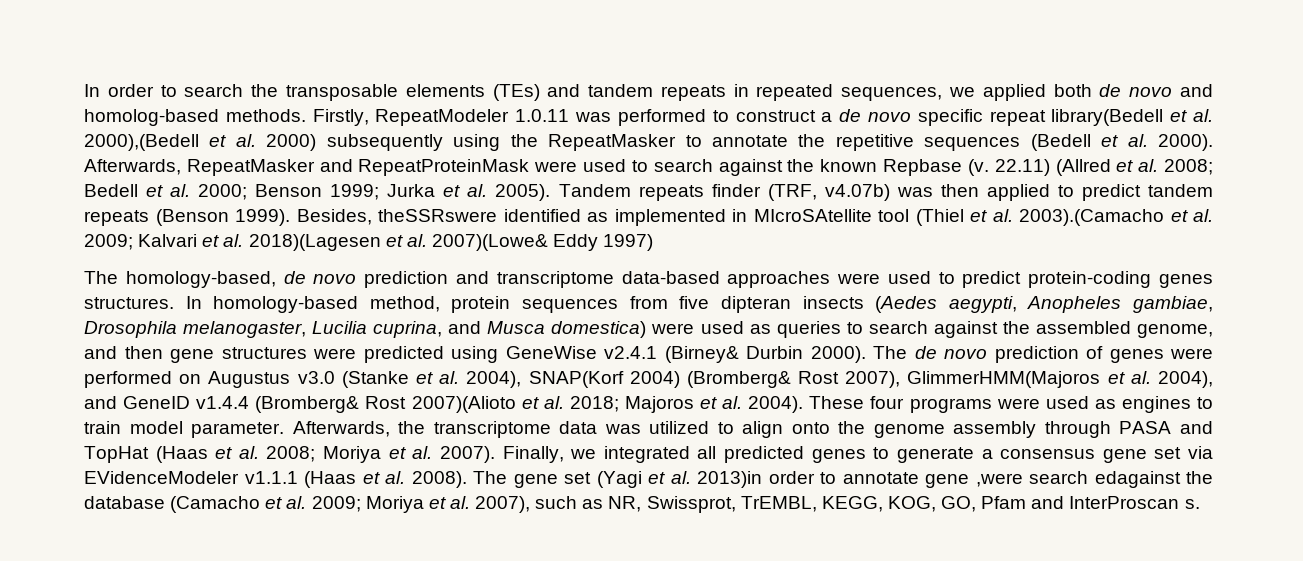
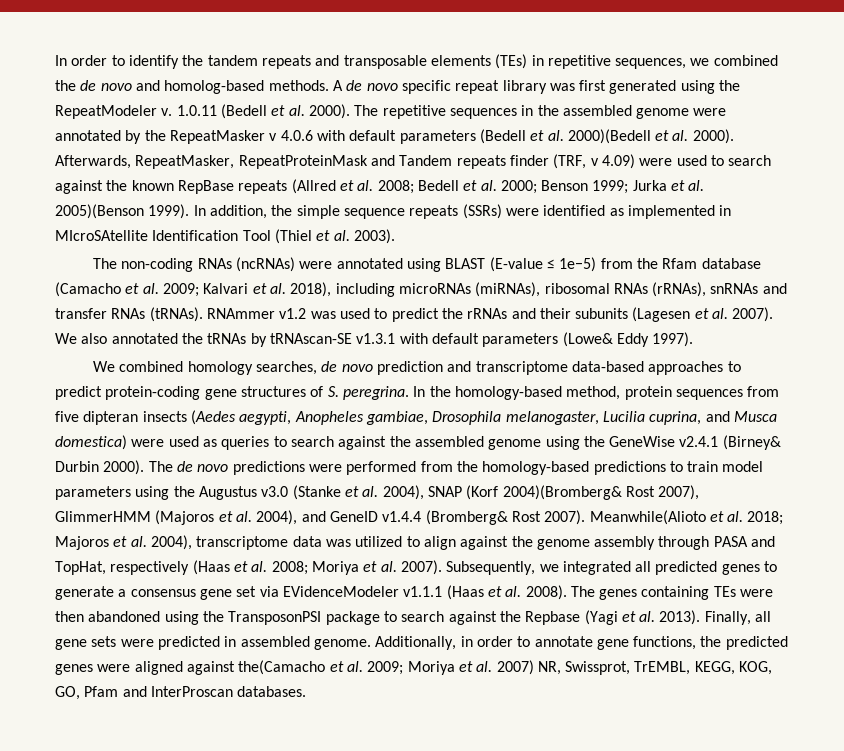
[184,84,1092,101] search the transposable elements (TEs) and tandem repeats in repeated sequences, we applied both -> [128,54,778,69] [55,80,76,91] identify the tandem repeats and transposable elements (TEs) in repetitive sequences, we combined the
[312,109,1213,126] [84,134,1213,151] [84,159,530,176] Firstly, RepeatModeler 1.0.11 was performed to construct a de novo specific repeat library(Bedell et al. 2000),(Bedell et al. 2000) subsequently using the RepeatMasker to annotate the repetitive sequences (Bedell et al. 2000). Afterwards, RepeatMasker and RepeatProteinMask -> [332,80,741,94] [55,104,727,119] [55,129,734,144] [55,154,635,169] A de novo specific repeat library was first generated using the RepeatModeler v. 1.0.11 (Bedell et al. 2000). The repetitive sequences in the assembled genome were annotated by the RepeatMasker v 4.0.6 with default parameters (Bedell et al. 2000)(Bedell et al. 2000). Afterwards, RepeatMasker, RepeatProteinMask and Tandem repeats finder (TRF, v 4.09)
[883,159,1050,176] Repbase (v. 22.11) -> [177,180,288,194] RepBase repeats
[495,184,1213,201] [84,209,497,226] 2005). Tandem repeats finder (TRF, v4.07b) was then applied to predict tandem repeats (Benson 1999). Besides, theSSRswere -> [55,204,539,219] 2005)(Benson 1999). In addition, the simple sequence repeats (SSRs) were
[878,209,909,222] tool -> [152,230,271,241] Identification Tool
[1019,209,1164,226] 2003).(Camacho -> [353,229,395,244] [93,257,761,272] [55,282,121,297] 2003). // The non-coding RNAs (ncRNAs) were annotated using BLAST (E-value ≤ 1e−5) from the Rfam database (Camacho
[248,234,654,251] [84,271,276,288] 2018)(Lagesen et al. 2007)(Lowe& Eddy 1997) // The homology-based, -> [290,282,787,297] [55,307,774,322] [55,332,694,347] [93,361,318,375] 2018), including microRNAs (miRNAs), ribosomal RNAs (rRNAs), snRNAs and transfer RNAs (tRNAs). RNAmmer v1.2 was used to predict the rRNAs and their subunits (Lagesen et al. 2007). We also annotated the tRNAs by tRNAscan-SE v1.3.1 with default parameters (Lowe& Eddy 1997). // We combined homology searches,
[837,271,931,284] were used -> (724, 368) none
[1159,274,1214,288] [84,296,202,309] genes structures. In -> [204,386,451,400] gene structures of S. peregrina. In the
[1137,324,1213,338] [84,346,498,363] genome, and then gene structures were predicted using -> [488,436,605,450] genome using the
[994,346,1213,363] [84,371,202,388] prediction of genes were performed on -> [232,461,764,475] [55,486,195,500] predictions were performed from the homology-based predictions to train model parameters using the
[528,371,1101,388] SNAP(Korf 2004) (Bromberg& Rost 2007), GlimmerHMM(Majoros -> [427,485,700,500] [55,510,215,525] SNAP (Korf 2004)(Bromberg& Rost 2007), GlimmerHMM (Majoros
[411,396,516,413] 2007)(Alioto -> [544,510,706,525] 2007). Meanwhile(Alioto
[748,396,1214,413] [84,421,426,438] 2004). These four programs were used as engines to train model parameter. Afterwards, the -> [150,535,192,550] 2004),
[791,422,830,434] onto -> [460,536,509,550] against
[84,446,149,463] TopHat -> [55,561,190,575] TopHat, respectively
[502,446,564,463] Finally, -> [446,561,536,575] Subsequently,
[513,471,1213,488] [84,496,261,513] gene set (Yagi et al. 2013)in order to annotate gene ,were search edagainst the database (Camacho -> [599,586,774,600] [55,610,772,625] [55,636,788,650] [55,660,326,675] genes containing TEs were then abandoned using the TransposonPSI package to search against the Repbase (Yagi et al. 2013). Finally, all gene sets were predicted in assembled genome. Additionally, in order to annotate gene functions, the predicted genes were aligned against the(Camacho
[475,496,604,513] 2007), such as -> [496,660,534,675] 2007)
[1184,499,1200,509] s. -> [237,686,307,697] databases.

